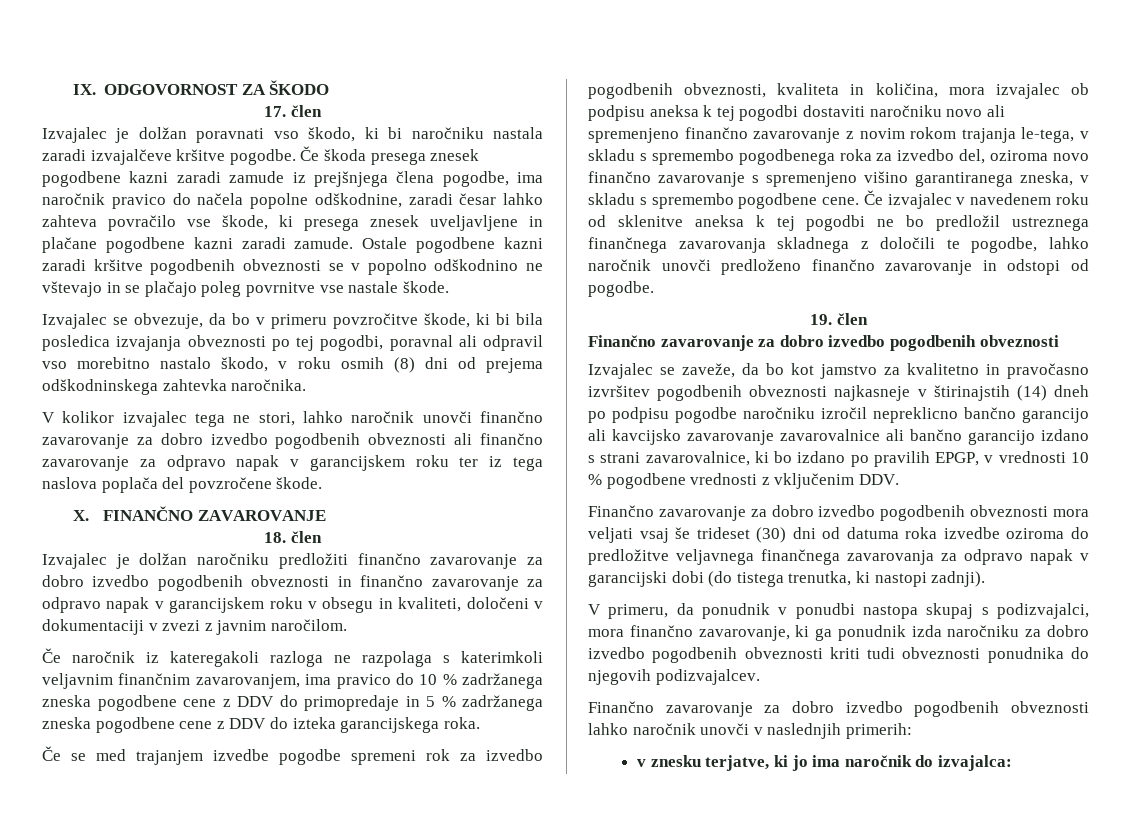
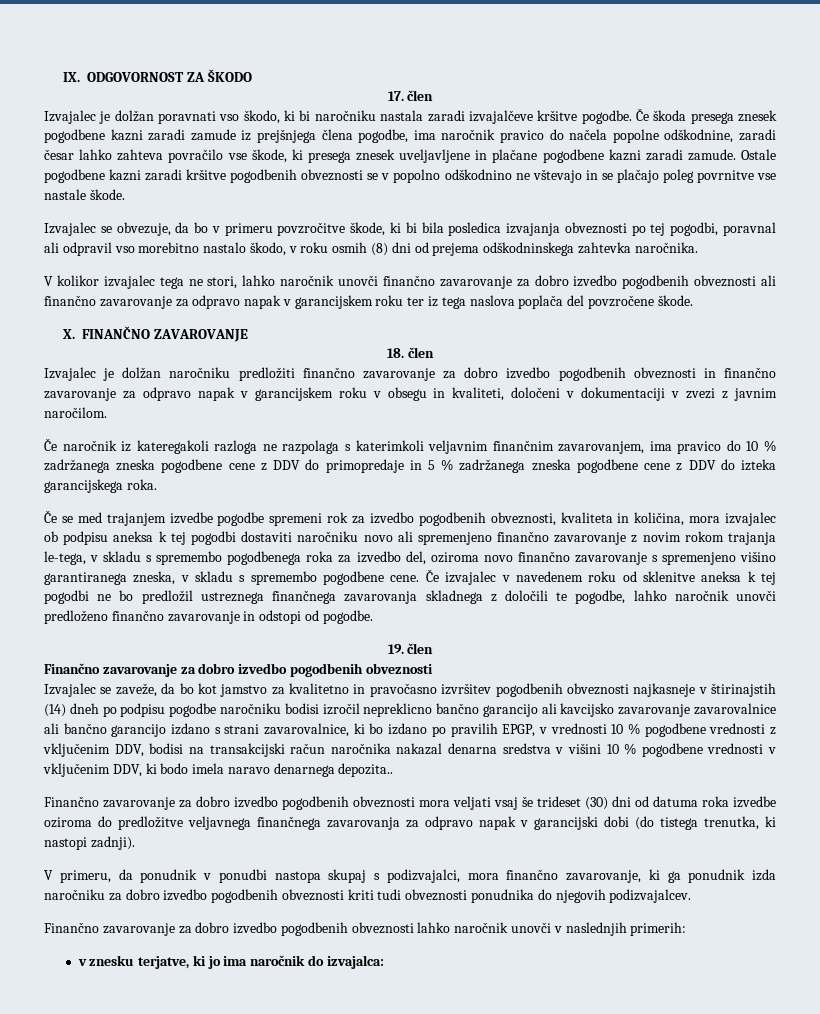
(815, 413) none -> [284,703,319,714] bodisi
[858,474,899,485] DDV. -> [114,743,776,757] [43,763,394,777] DDV, bodisi na transakcijski račun naročnika nakazal denarna sredstva v višini 10 % pogodbene vrednosti v vključenim DDV, ki bodo imela naravo denarnega depozita..

